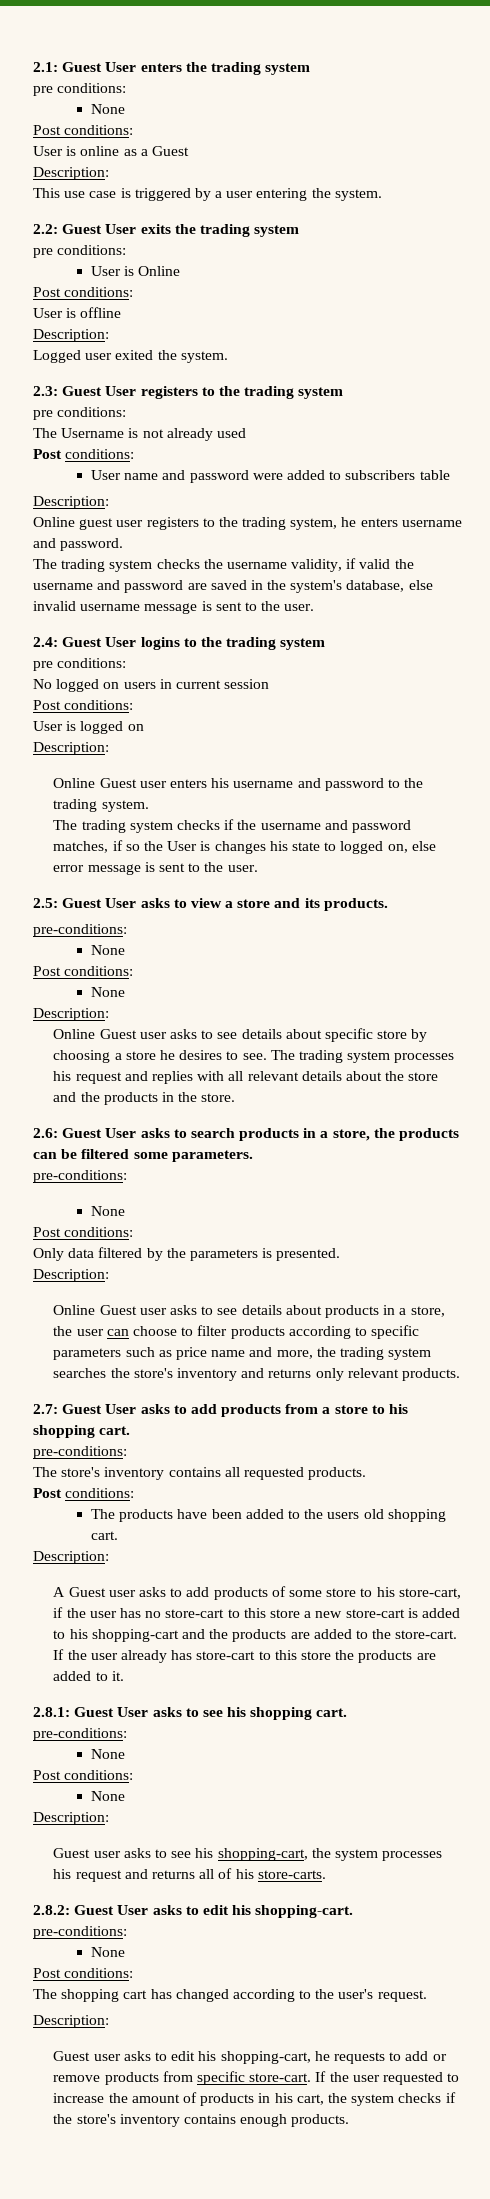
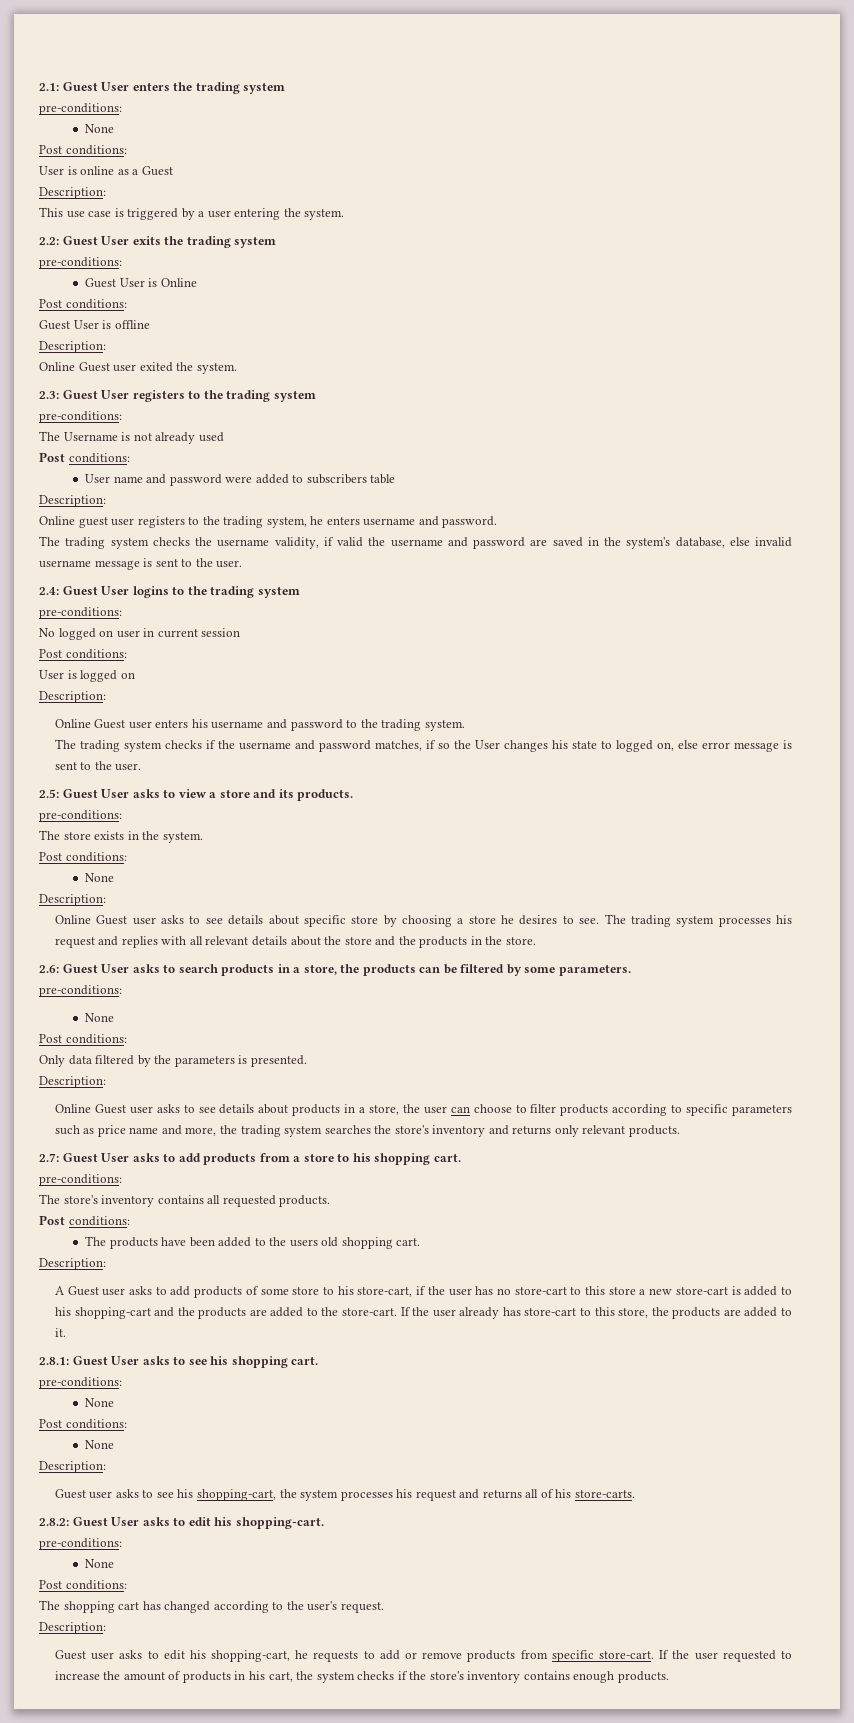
[33,83,127,96] pre conditions: -> [39,103,122,115] pre-conditions:
[33,245,127,258] pre conditions: // -> [39,257,122,269] [85,278,117,288] pre-conditions: // Guest
(134, 292) none -> [39,320,70,330] Guest
[33,350,81,363] Logged -> [39,362,110,372] Online Guest
[33,407,127,420] pre conditions: -> [39,411,122,423] pre-conditions:
[33,658,127,671] pre conditions: -> [39,607,122,619] pre-conditions:
[123,682,156,689] users -> [116,630,140,638] user
[200,841,211,851] is -> (500, 744) none
[91,945,126,955] // None -> [39,830,203,843] // The store exists in the system.
(130, 1154) none -> [506,964,522,976] by
[300,1651,331,1660] store -> [618,1308,649,1318] store,

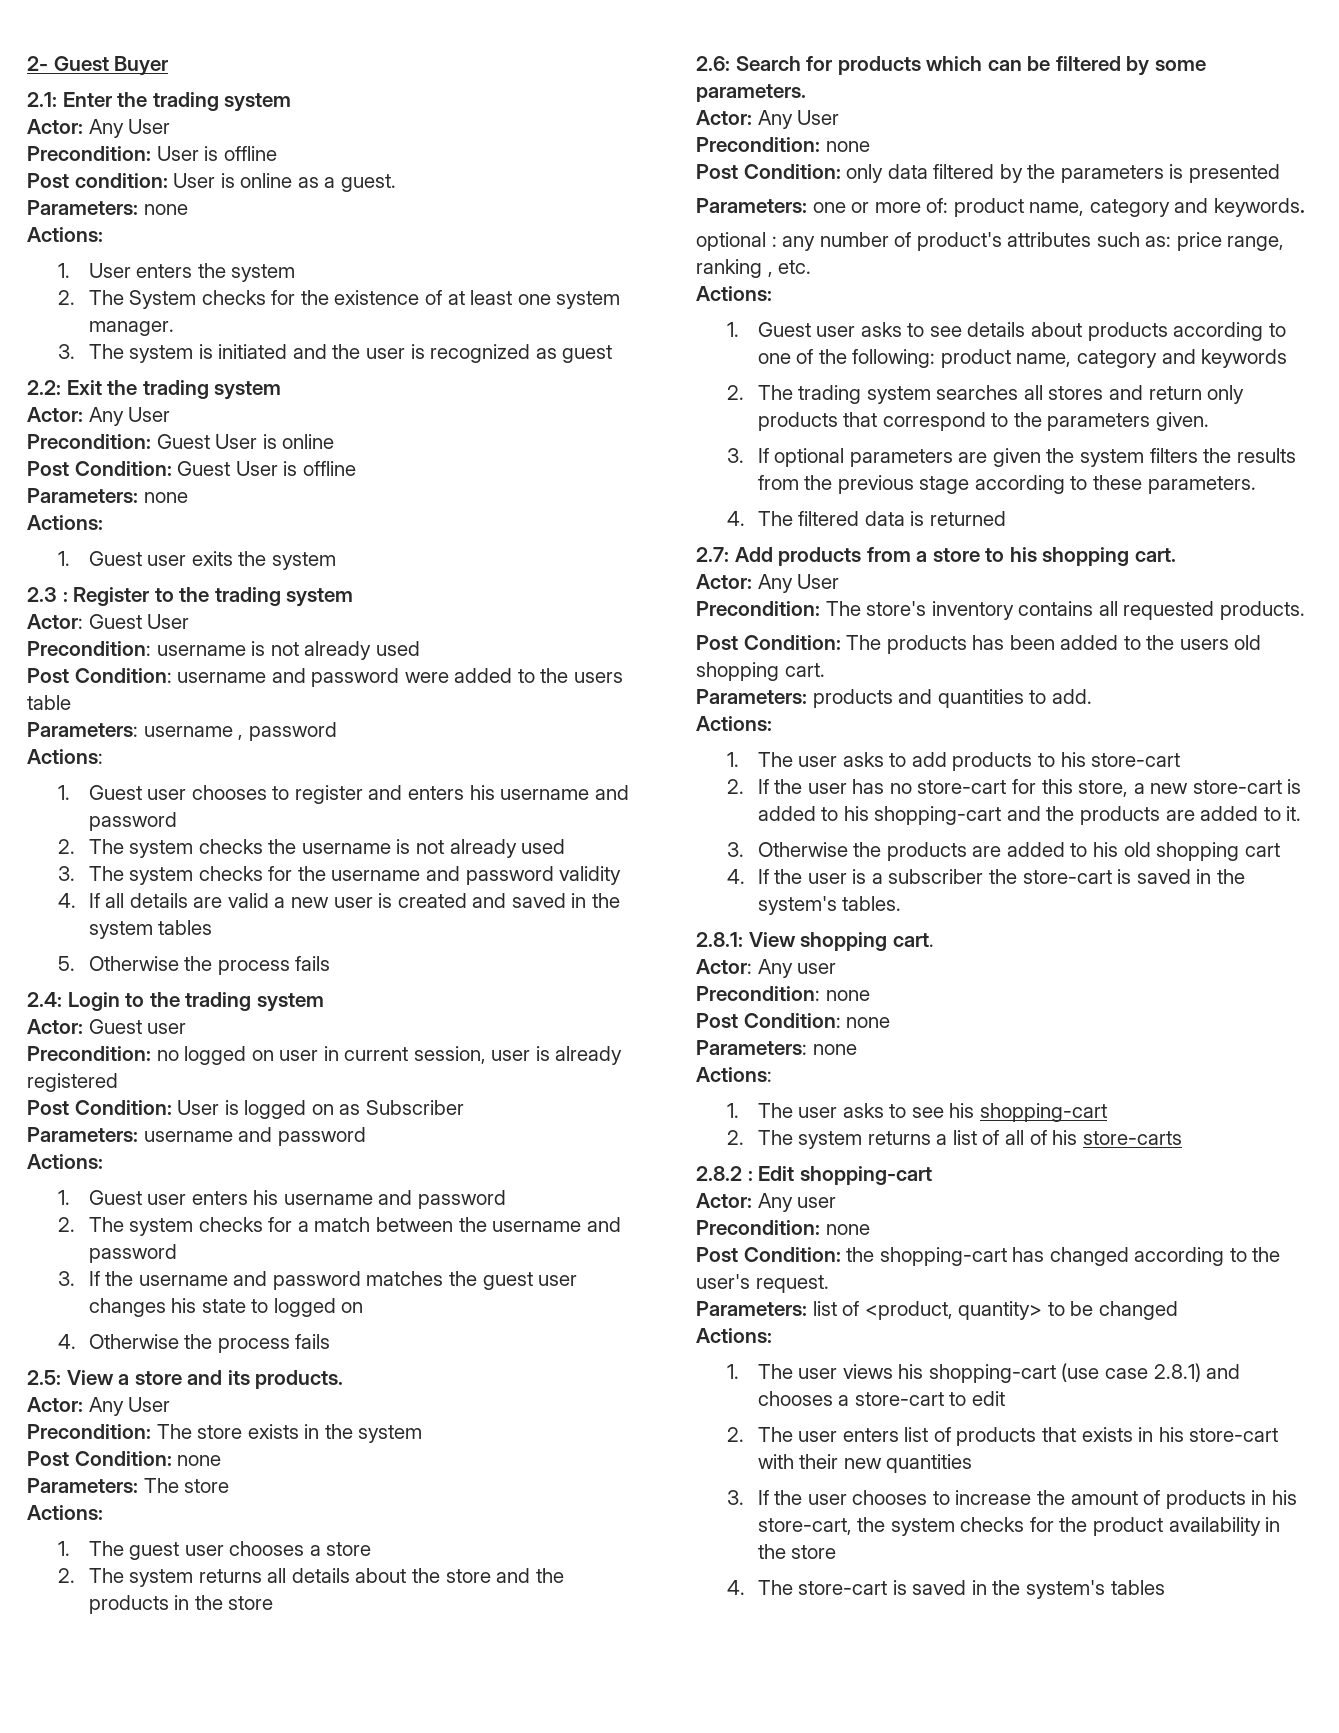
[39,82,286,94] [39,103,122,115] [85,124,115,133] [39,145,127,155] 2.1: Guest User enters the trading system // pre-conditions: // None // Post conditions: // -> [27,56,169,76] [27,92,292,112] [27,119,171,138] [27,146,277,161] [27,173,168,188] 2- Guest Buyer // 2.1: Enter the trading system // Actor: Any User // Precondition: User is offline // Post condition:
[141,166,173,176] [39,187,106,199] [39,207,345,220] [39,236,277,248] [39,257,122,269] [85,278,197,288] [39,299,127,309] Guest // Description: // This use case is triggered by a user entering the system. // 2.2: Guest User exits the trading system // pre-conditions: // Guest User is Online // Post conditions: // -> [340,174,396,192] [27,200,188,215] [27,227,103,242] [57,263,296,282] [57,290,621,309] [88,321,174,336] [57,344,613,363] [27,380,282,400] [27,407,171,426] [27,434,335,449] [27,461,172,476] guest. // Parameters: none // Actions: // 1. User enters the system // 2. The System checks for the existence of at least one system manager. // 3. The system is initiated and the user is recognized as guest // 2.2: Exit the trading system // Actor: Any User // Precondition: Guest User is online // Post Condition:
[39,341,106,353] [39,362,237,374] [39,390,316,402] [39,411,122,423] [39,431,118,441] Description: // Online Guest user exited the system. // 2.3: Guest User registers to the trading system // pre-conditions: // The Username -> [27,488,188,503] [27,515,103,530] [57,551,336,570] [27,587,354,607] [27,614,190,629] [27,641,246,656] Parameters: none // Actions: // 1. Guest user exits the system // 2.3 : Register to the trading system // Actor: Guest User // Precondition: username
[68,453,130,463] [85,474,143,483] conditions: // User name -> [74,668,267,683] Condition: username
[306,474,367,484] subscribers -> [540,668,623,683] the users
[39,495,106,507] [39,516,498,528] [39,536,792,549] [39,558,243,570] [39,586,300,598] [39,607,122,619] [39,628,55,637] Description: // Online guest user registers to the trading system, he enters username and password. // The trading system checks the username validity, if valid the username and password are saved in the system's database, else invalid username message is sent to the user. // 2.4: Guest User logins to the trading system // pre-conditions: // No -> [27,722,337,741] [27,749,103,764] [57,785,629,804] [88,812,177,831] [57,839,566,858] [57,866,622,885] [57,893,620,908] [88,920,213,939] [57,956,331,975] [27,992,324,1012] [27,1019,187,1034] [27,1046,179,1061] Parameters: username , password // Actions: // 1. Guest user chooses to register and enters his username and password // 2. The system checks the username is not already used // 3. The system checks for the username and password validity // 4. If all details are valid a new user is created and saved in the system tables // 5. Otherwise the process fails // 2.4: Login to the trading system // Actor: Guest user // Precondition: no
[201,628,241,637] [39,649,127,659] session // Post conditions: // -> [413,1046,623,1065] [27,1073,118,1092] [27,1100,172,1115] session, user is already registered // Post Condition:
[39,691,106,703] [54,719,91,728] // Description: // Online -> [339,1100,464,1115] [27,1127,366,1146] [27,1154,103,1169] [57,1190,70,1205] as Subscriber // Parameters: username and password // Actions: // 1.
[346,719,465,731] [54,739,500,752] to the trading system. // The trading system checks if the username and password matches, if so the User -> [57,1217,621,1236] [88,1244,177,1263] [57,1271,578,1290] // 2. The system checks for a match between the username and password // 3. If the username and password matches the guest user
[656,740,792,752] [54,761,142,771] [39,789,206,798] on, else error message is sent to the user. // 2.5: Guest User asks to view -> [341,1302,364,1313] [57,1334,331,1353] [27,1370,114,1385] on // 4. Otherwise the process fails // 2.5: View
[39,810,122,822] pre-conditions: // -> [27,1397,171,1416] [27,1424,151,1439] Actor: Any User // Precondition:
[162,832,203,843] [39,852,127,862] [85,873,115,882] [39,894,106,906] [54,914,792,927] [54,936,249,948] system. // Post conditions: // None // Description: // Online Guest user asks to see details about specific store by choosing a store he desires to see. The trading system processes his request and replies with all relevant -> [358,1425,423,1443] [27,1451,222,1466] [27,1478,230,1493] [27,1505,103,1520] [57,1541,372,1560] [57,1568,287,1587] system // Post Condition: none // Parameters: The store // Actions: // 1. The guest user chooses a store // 2. The system returns all
[505,937,536,945] store. -> [228,1596,274,1610] store
[62,964,416,976] Guest User asks to search products in a store, the products -> [735,56,983,75] Search for products which
[39,985,122,997] [85,1013,115,1022] [39,1034,127,1044] [39,1055,65,1067] pre-conditions: // None // Post conditions: // Only -> [696,110,840,129] [696,137,870,152] [696,164,884,183] Actor: Any User // Precondition: none // Post Condition: only
[250,1055,307,1067] [39,1076,106,1088] [54,1104,91,1113] presented. // Description: // Online -> [1188,164,1280,183] [696,198,1305,217] [696,232,1285,251] [696,259,812,278] [696,286,772,301] [726,322,739,337] presented // Parameters: one or more of: product name, category and keywords. // optional : any number of product's attributes such as: price range, ranking , etc. // Actions: // 1.
[344,1104,793,1116] [54,1125,680,1137] [39,1153,201,1162] in a store, the user can choose to filter products according to specific parameters such as price name and more, the trading system searches the store's inventory and returns only relevant products. // 2.7: Guest User asks to add -> [1173,322,1286,341] [757,349,1288,368] [726,385,1245,404] [757,412,1209,431] [726,448,1296,467] [757,475,1256,494] [726,511,1006,526] [696,547,773,562] according to one of the following: product name, category and keywords // 2. The trading system searches all stores and return only products that correspond to the parameters given. // 3. If optional parameters are given the system filters the results from the previous stage according to these parameters. // 4. The filtered data is returned // 2.7: Add
[39,1174,122,1186] pre-conditions: // -> [696,574,840,593] [696,601,820,616] Actor: Any User // Precondition:
[68,1216,130,1226] conditions: // -> [743,635,841,650] Condition:
[161,1237,187,1246] have -> [972,635,1005,650] has
[39,1258,106,1270] [54,1286,99,1296] Description: // A Guest -> [696,689,1092,708] [696,716,772,731] [726,752,793,767] Parameters: products and quantities to add. // Actions: // 1. The
[245,1286,427,1297] of some store to his store-cart, if -> [1037,752,1181,767] [726,779,769,794] to his store-cart // 2. If
[570,1286,636,1295] to this store -> [1011,779,1129,797] for this store,
[321,1307,792,1319] [54,1328,66,1337] [39,1356,319,1368] [39,1377,122,1389] [85,1398,115,1407] [39,1419,127,1429] [85,1440,115,1449] [39,1461,106,1473] [54,1489,86,1499] the store-cart. If the user already has store-cart to this store, the products are added to it. // 2.8.1: Guest User asks to see his shopping cart. // pre-conditions: // None // Post conditions: // None // Description: // Guest -> [1286,806,1302,821] [726,842,1280,861] [726,869,1245,884] [757,896,902,915] [696,932,934,951] [696,959,837,978] [696,986,870,1001] [696,1013,891,1028] [696,1040,857,1055] [696,1067,772,1082] [726,1103,793,1118] it. // 3. Otherwise the products are added to his old shopping cart // 4. If the user is a subscriber the store-cart is saved in the system's tables. // 2.8.1: View shopping cart. // Actor: Any user // Precondition: none // Post Condition: none // Parameters: none // Actions: // 1. The
[196,1489,635,1501] [39,1517,324,1529] [39,1538,122,1550] [85,1559,115,1568] [39,1580,127,1590] [39,1600,140,1613] shopping-cart, the system processes his request and returns all of his store-carts. // 2.8.2: Guest User asks to edit his shopping-cart. // pre-conditions: // None // Post conditions: // The shopping cart -> [979,1103,1107,1122] [726,1130,1182,1149] [696,1166,932,1185] [696,1193,837,1212] [696,1220,870,1235] [696,1247,1007,1266] shopping-cart // 2. The system returns a list of all of his store-carts // 2.8.2 : Edit shopping-cart // Actor: Any user // Precondition: none // Post Condition: the shopping-cart
[39,1622,106,1634] [54,1650,776,1662] Description: // Guest user asks to edit his shopping-cart, he requests to add or remove products from specific store-cart. If the user requested -> [696,1301,1178,1320] [696,1328,772,1343] [726,1363,1241,1383] [757,1391,1005,1406] [726,1427,1279,1446] [757,1454,973,1473] [726,1490,928,1505] Parameters: list of <product, quantity> to be changed // Actions: // 1. The user views his shopping-cart (use case 2.8.1) and chooses a store-cart to edit // 2. The user enters list of products that exists in his store-cart with their new quantities // 3. If the user chooses
[268,1672,293,1682] cart, -> [757,1518,852,1535] store-cart,
[397,1671,669,1683] if the store's inventory contains enough products. -> [1029,1517,1281,1536] [757,1544,837,1559] [726,1580,1165,1599] for the product availability in the store // 4. The store-cart is saved in the system's tables

